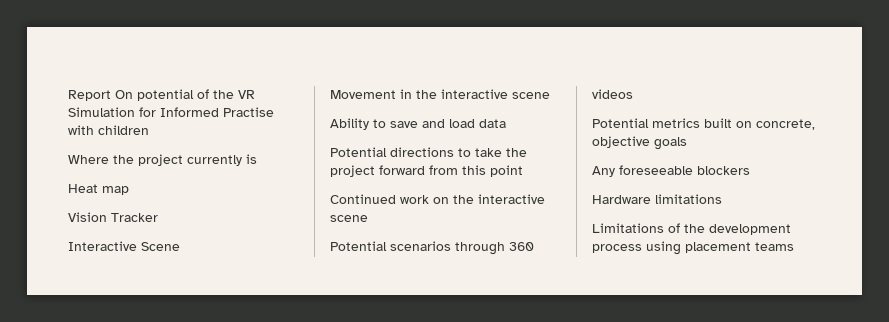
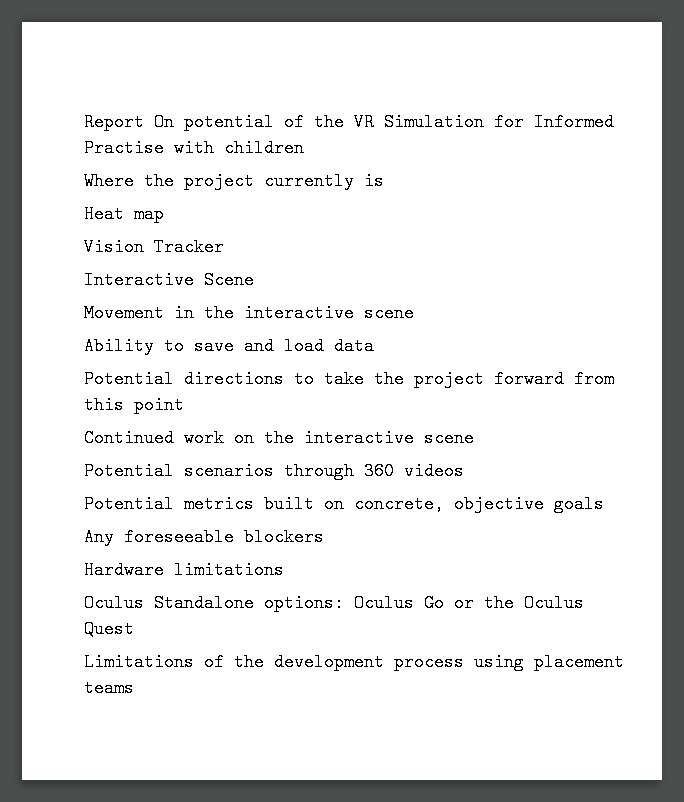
(722, 199) none -> [84,594,584,612] [84,620,134,638] // Oculus Standalone options: Oculus Go or the Oculus Quest

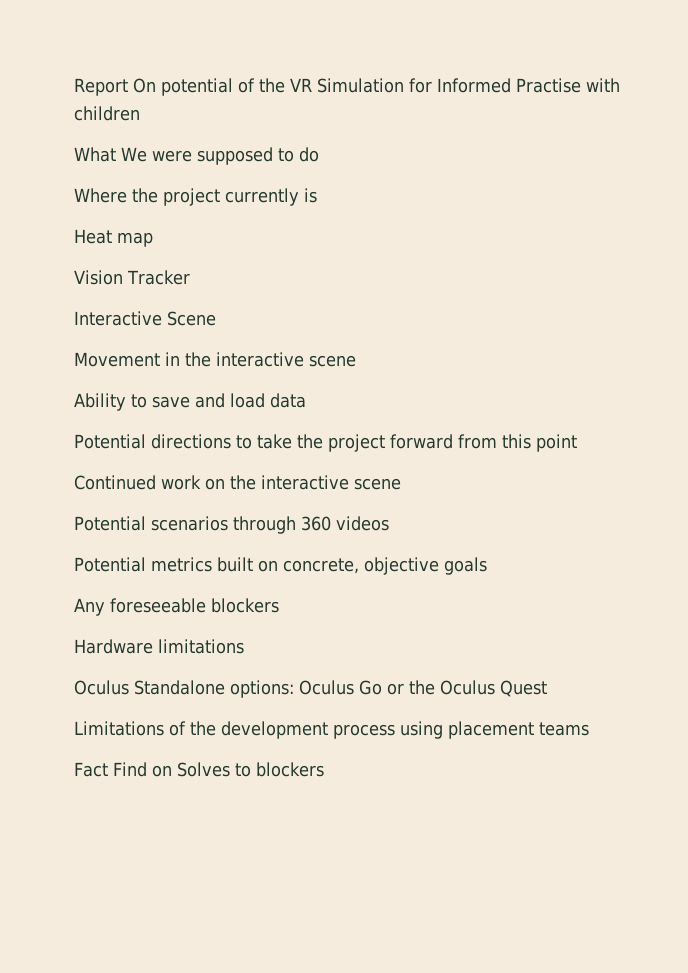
(304, 148) none -> [74,147,319,165] // What We were supposed to do
(134, 688) none -> [74,762,324,777] // Fact Find on Solves to blockers

